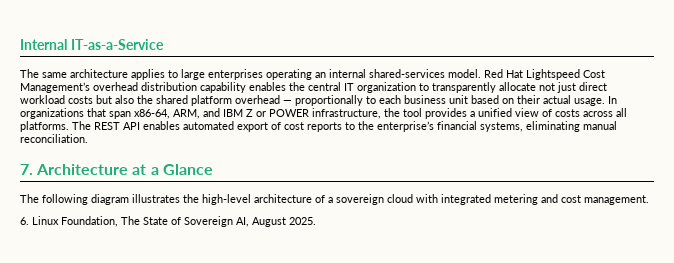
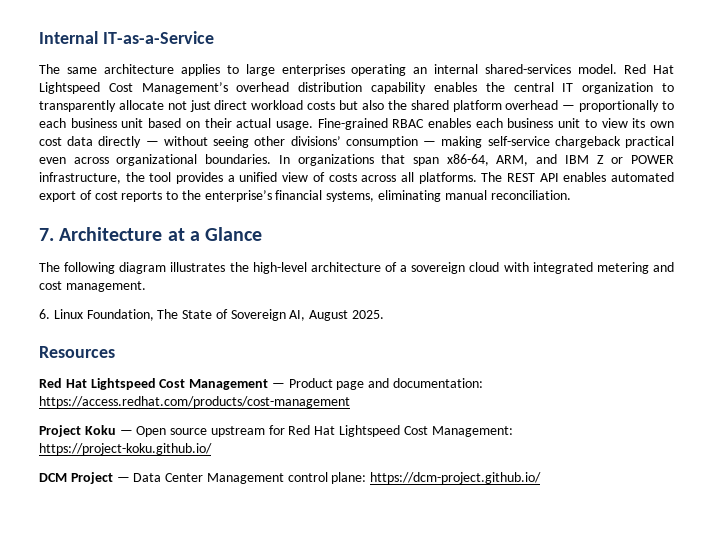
(605, 102) none -> [317,118,675,130] [39,136,674,148] [39,154,272,166] Fine-grained RBAC enables each business unit to view its own cost data directly — without seeing other divisions’ consumption — making self-service chargeback practical even across organizational boundaries.
(316, 221) none -> [39,346,115,358] [39,378,484,390] [39,396,350,408] [39,425,513,437] [39,443,212,455] [39,472,542,484] // Resources // Red Hat Lightspeed Cost Management — Product page and documentation: https://access.redhat.com/products/cost-management // Project Koku — Open source upstream for Red Hat Lightspeed Cost Management: https://project-koku.github.io/ // DCM Project — Data Center Management control plane: https://dcm-project.github.io/

